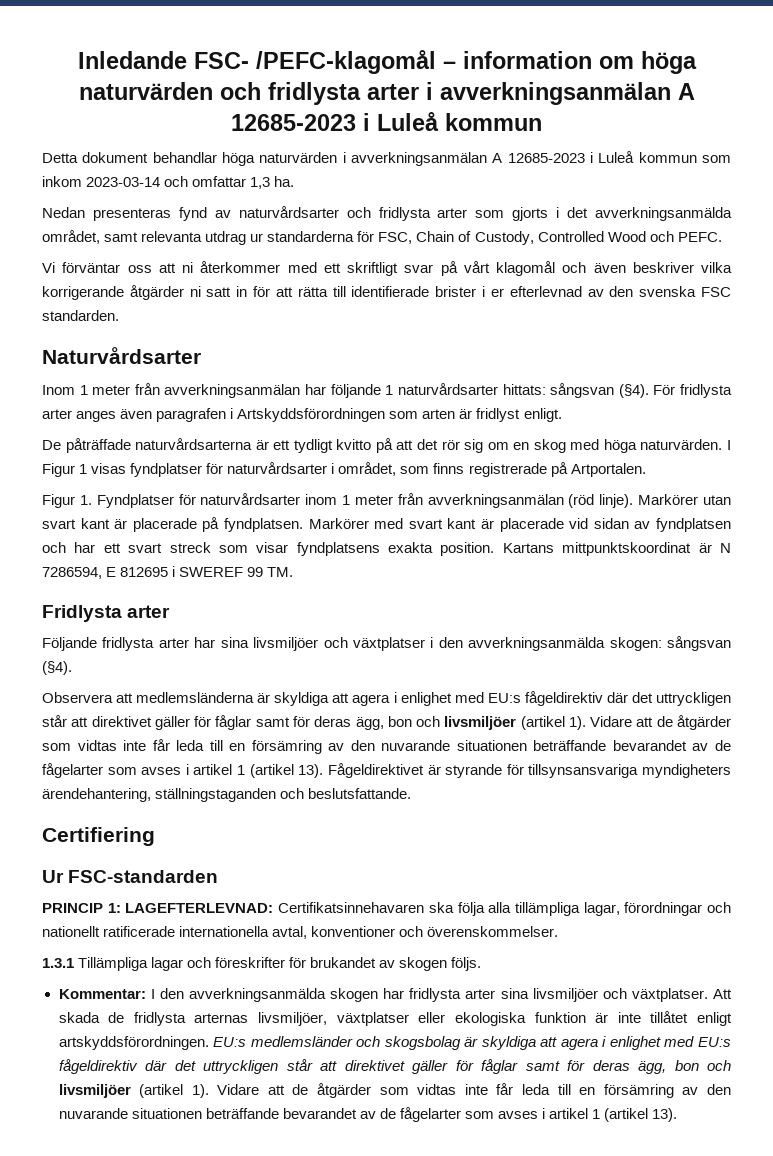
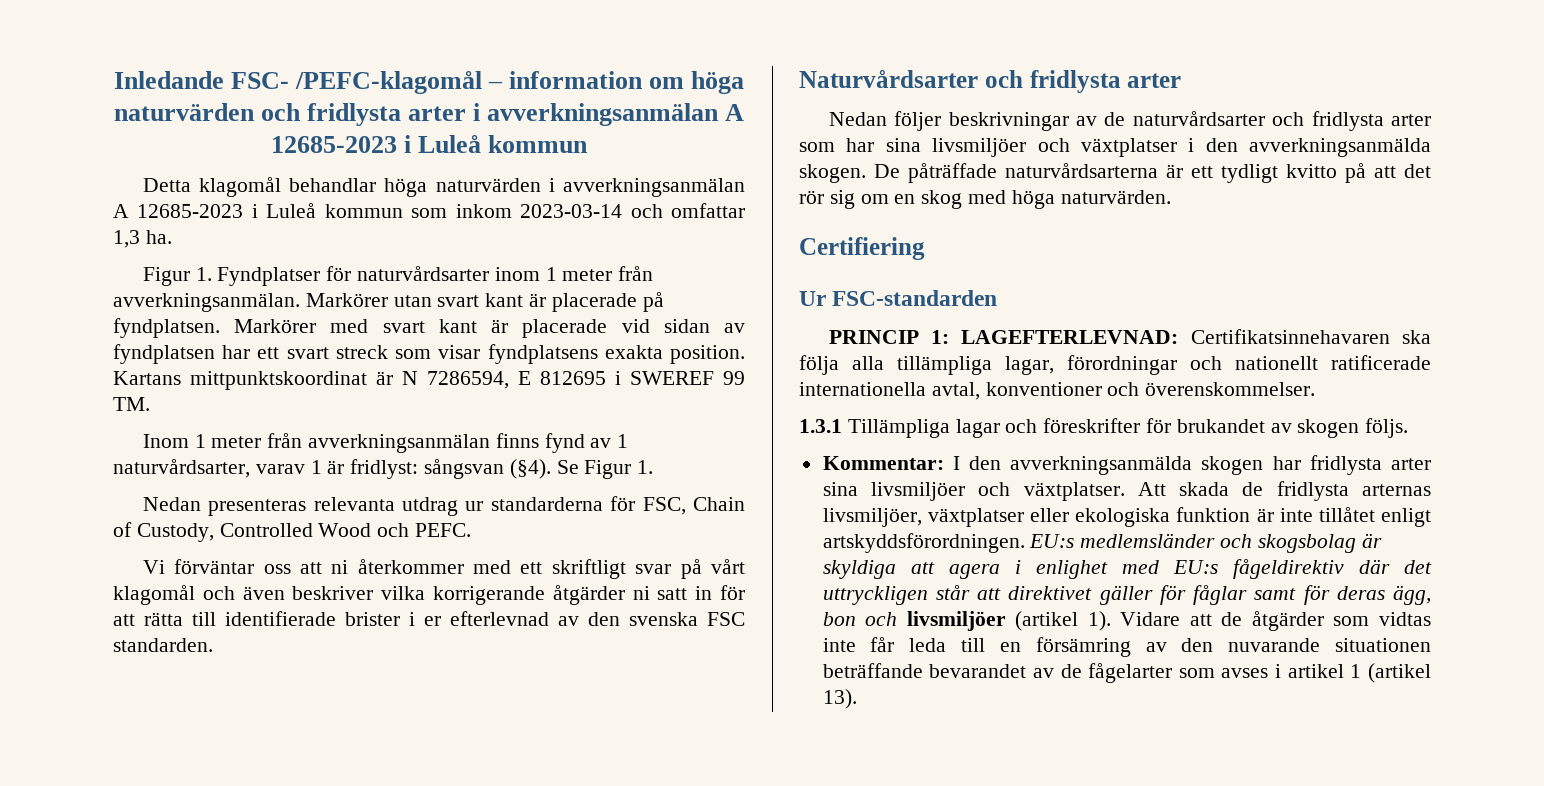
[82,152,149,163] dokument -> [199,177,282,197] klagomål
[42,206,732,221] [42,230,139,244] Nedan presenteras fynd av naturvårdsarter och fridlysta arter som gjorts i det avverkningsanmälda området, samt -> [142,266,654,286] [113,292,664,312] [113,318,745,338] [113,344,745,364] [113,371,745,390] [113,397,150,411] [142,433,629,453] [113,459,654,479] [142,497,307,516] Figur 1. Fyndplatser för naturvårdsarter inom 1 meter från avverkningsanmälan. Markörer utan svart kant är placerade på fyndplatsen. Markörer med svart kant är placerade vid sidan av fyndplatsen har ett svart streck som visar fyndplatsens exakta position. Kartans mittpunktskoordinat är N 7286594, E 812695 i SWEREF 99 TM. // Inom 1 meter från avverkningsanmälan finns fynd av 1 naturvårdsarter, varav 1 är fridlyst: sångsvan (§4). Se Figur 1. // Nedan presenteras
[42,383,733,398] [42,408,562,422] // Inom 1 meter från avverkningsanmälan har följande 1 naturvårdsarter hittats: sångsvan (§4). För fridlysta arter anges även paragrafen i Artskyddsförordningen som arten är fridlyst enligt. // -> [984,70,1182,93] [828,111,1431,131] [799,138,1431,157] [799,164,866,183] och fridlysta arter // Nedan följer beskrivningar av de naturvårdsarter och fridlysta arter som har sina livsmiljöer och växtplatser i den avverkningsanmälda skogen.
[726,440,731,450] [42,462,646,477] [42,493,731,508] [42,517,732,532] [42,542,731,556] [42,566,294,579] [42,605,171,622] [42,636,731,651] [42,661,72,675] [42,691,731,706] [42,715,732,730] [42,739,731,754] [42,763,732,778] [42,788,412,802] I Figur 1 visas fyndplatser för naturvårdsarter i området, som finns registrerade på Artportalen. // Figur 1. Fyndplatser för naturvårdsarter inom 1 meter från avverkningsanmälan (röd linje). Markörer utan svart kant är placerade på fyndplatsen. Markörer med svart kant är placerade vid sidan av fyndplatsen och har ett svart streck som visar fyndplatsens exakta position. Kartans mittpunktskoordinat är N 7286594, E 812695 i SWEREF 99 TM. // Fridlysta arter // Följande fridlysta arter har sina livsmiljöer och växtplatser i den avverkningsanmälda skogen: sångsvan (§4). // Observera att medlemsländerna är skyldiga att agera i enlighet med EU:s fågeldirektiv där det uttryckligen står att direktivet gäller för fåglar samt för deras ägg, bon och livsmiljöer (artikel 1). Vidare att de åtgärder som vidtas inte får leda till en försämring av den nuvarande situationen beträffande bevarandet av de fågelarter som avses i artikel 1 (artikel 13). Fågeldirektivet är styrande för tillsynsansvariga myndigheters ärendehantering, ställningstaganden och beslutsfattande. -> (1171, 197) none

